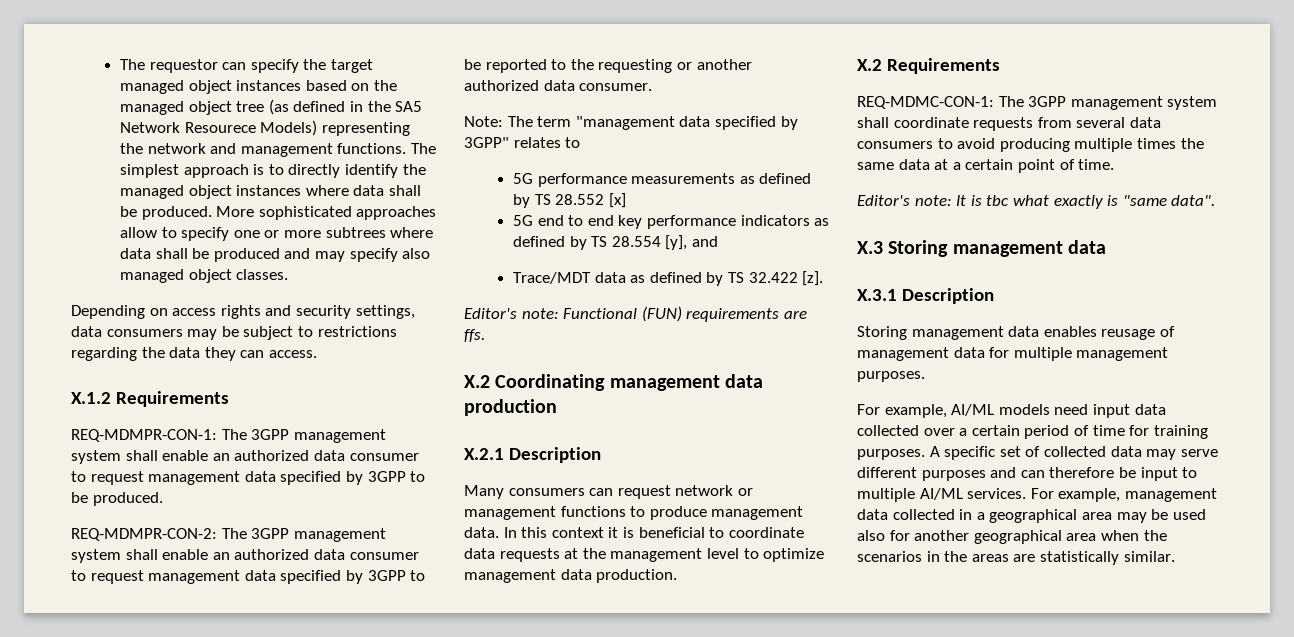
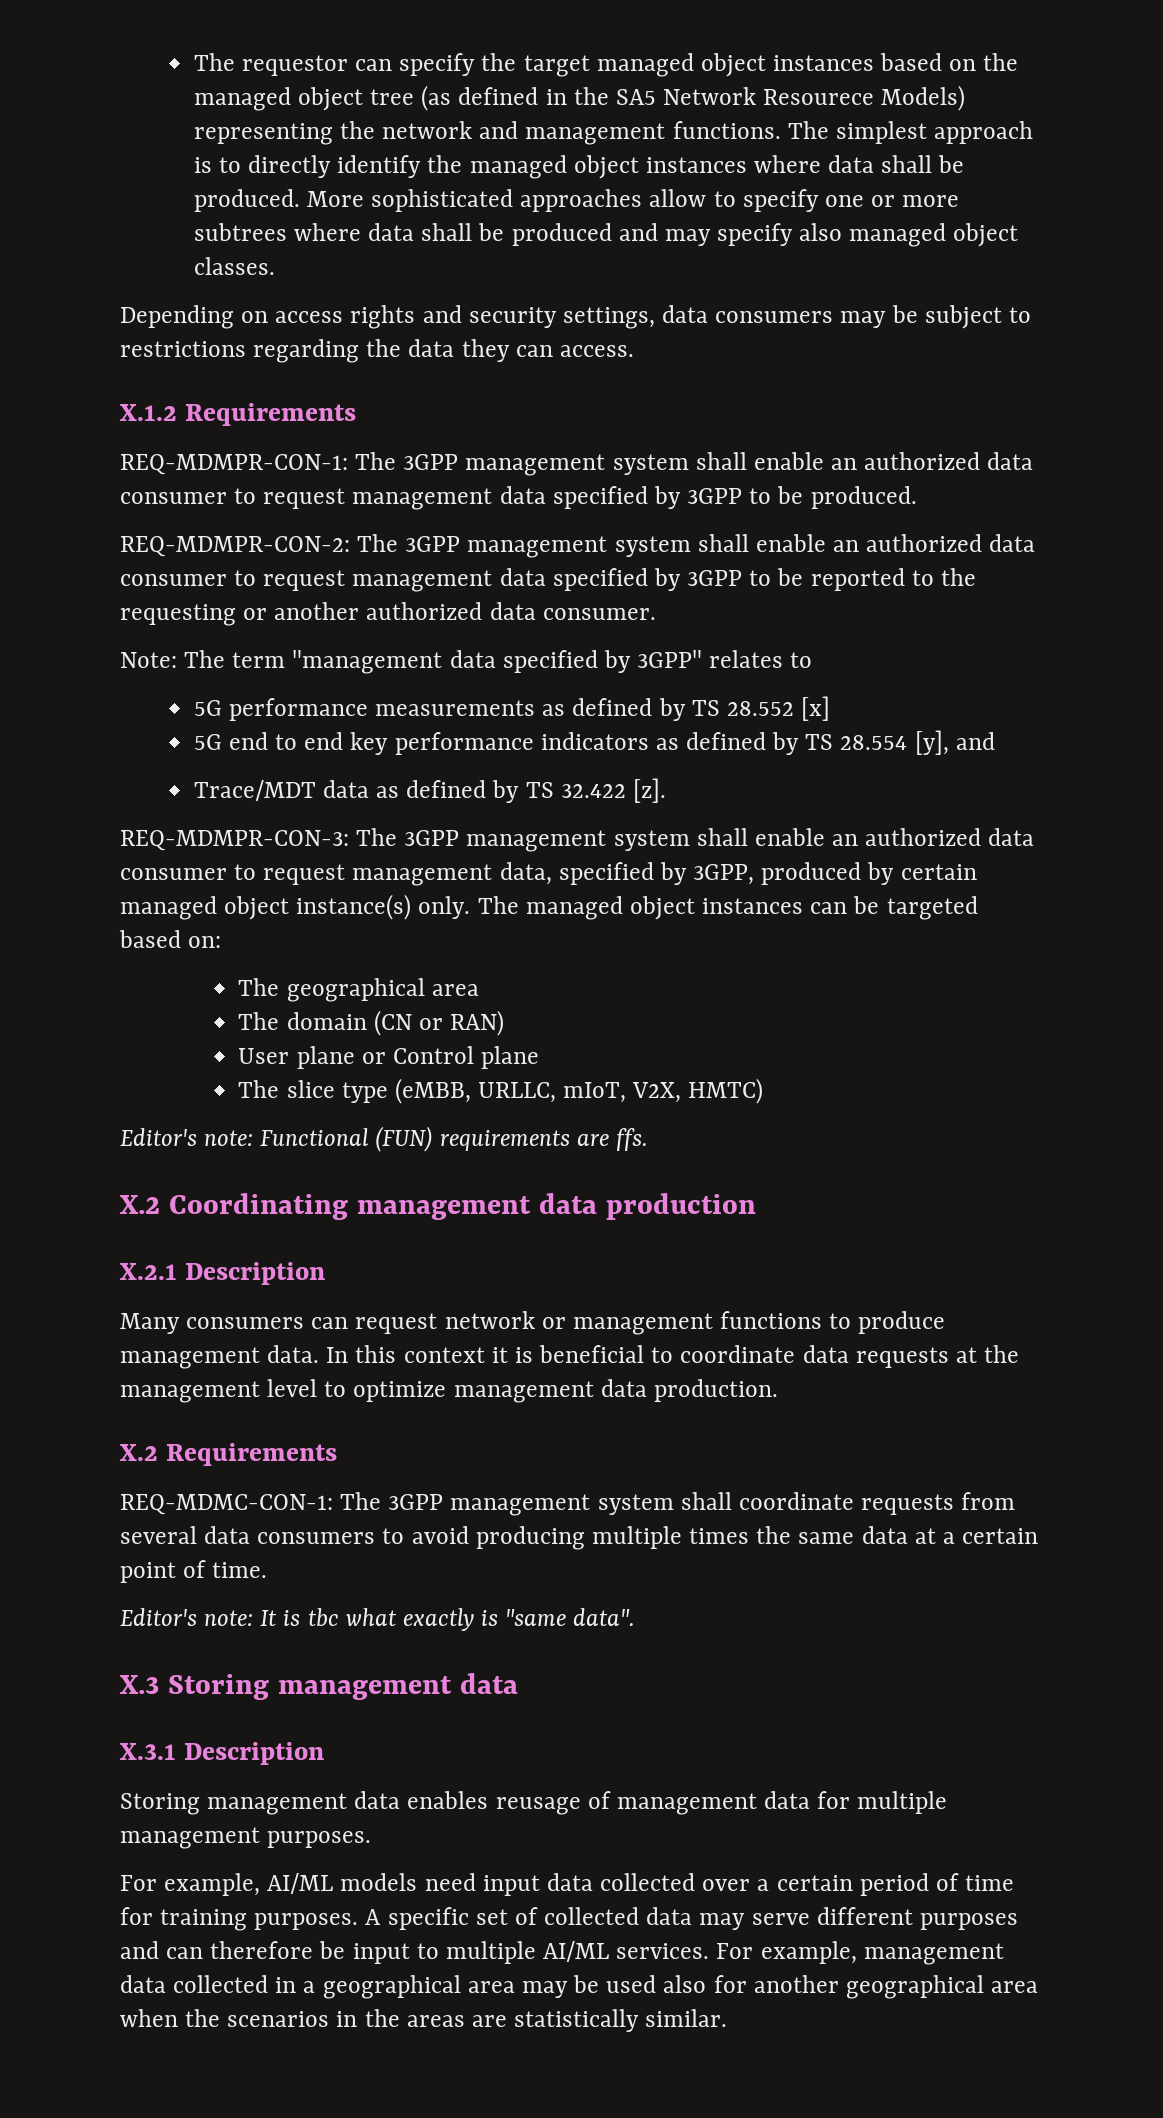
(824, 278) none -> [120,828,1035,852] [120,862,977,886] [120,894,978,920] [119,930,222,948] [238,978,479,1002] [238,1010,505,1036] [238,1046,540,1069] [238,1078,764,1104] // REQ-MDMPR-CON-3: The 3GPP management system shall enable an authorized data consumer to request management data, specified by 3GPP, produced by certain managed object instance(s) only. The managed object instances can be targeted based on: // The geographical area // The domain (CN or RAN) // User plane or Control plane // The slice type (eMBB, URLLC, mIoT, V2X, HMTC)

